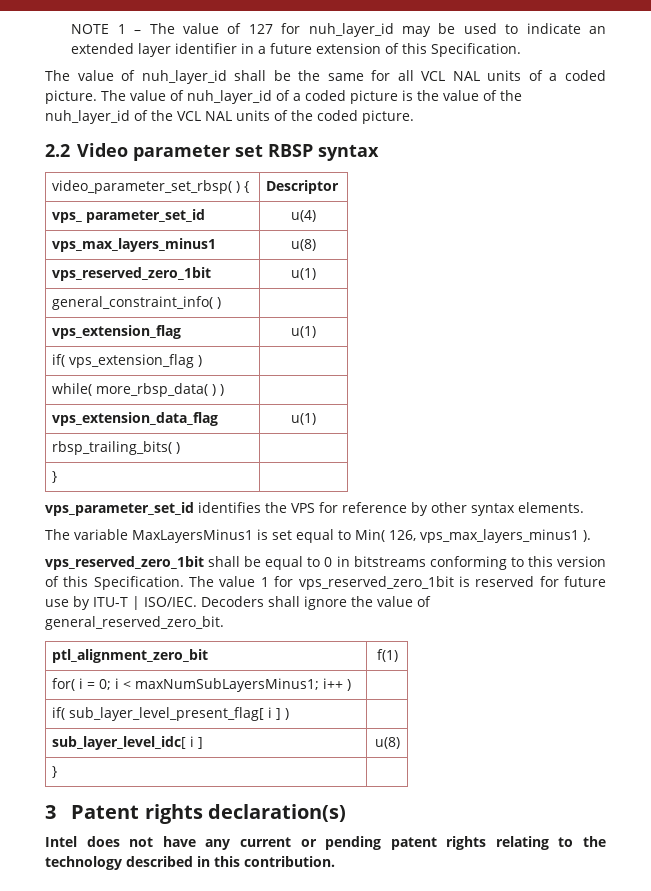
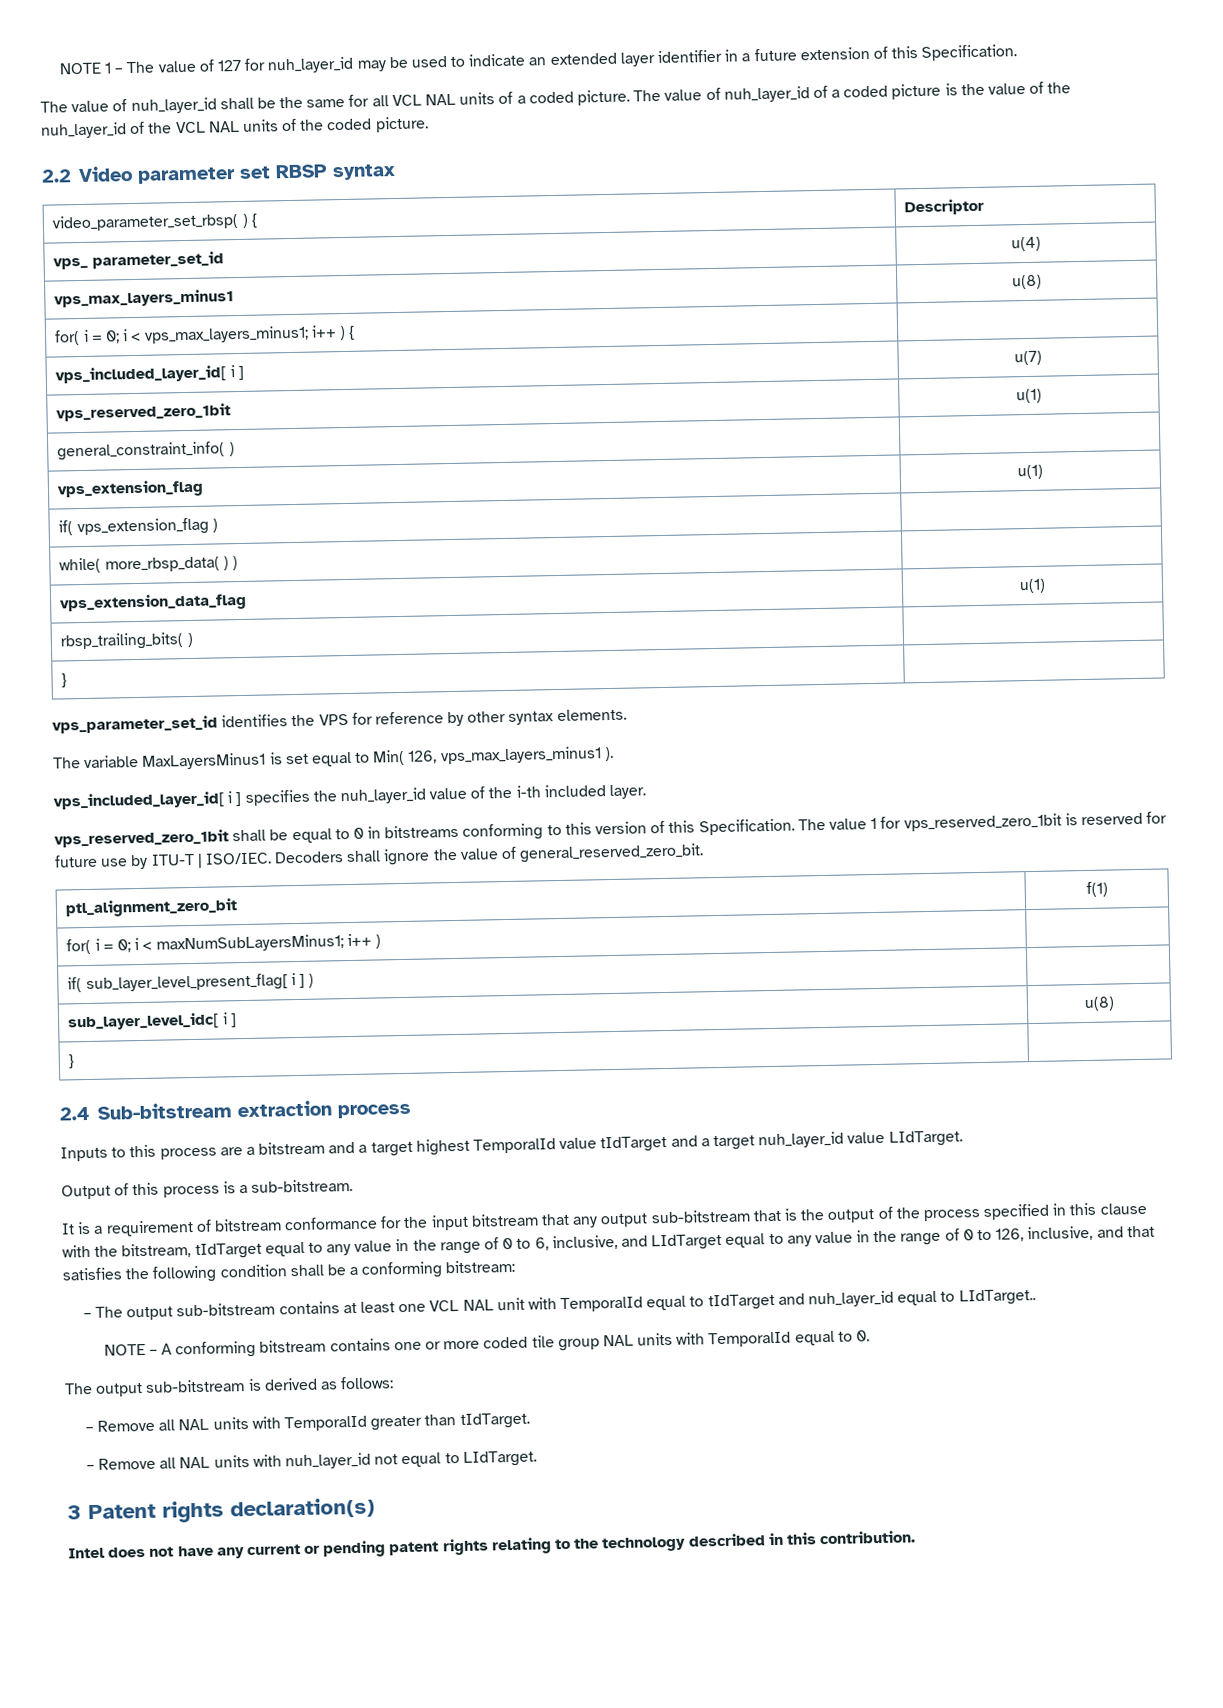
(316, 245) none -> [54,325,356,346] [55,365,244,384] [1014,350,1042,366] // for( i = 0; i < vps_max_layers_minus1; i++ ) { | // vps_included_layer_id[ i ] | u(7)
(591, 536) none -> [53,784,647,810] // vps_included_layer_id[ i ] specifies the nuh_layer_id value of the i-th included layer.
(58, 772) none -> [59,1100,411,1121] [60,1130,963,1162] [61,1178,354,1200] [61,1202,1147,1237] [62,1225,1155,1260] [62,1259,516,1283] [82,1289,1036,1321] [103,1330,871,1359] [64,1376,395,1397] [84,1412,530,1433] [85,1450,537,1471] // 2.4 Sub-bitstream extraction process // Inputs to this process are a bitstream and a target highest TemporalId value tIdTarget and a target nuh_layer_id value LIdTarget. // Output of this process is a sub-bitstream. // It is a requirement of bitstream conformance for the input bitstream that any output sub-bitstream that is the output of the process specified in this clause with the bitstream, tIdTarget equal to any value in the range of 0 to 6, inclusive, and LIdTarget equal to any value in the range of 0 to 126, inclusive, and that satisfies the following condition shall be a conforming bitstream: // – The output sub-bitstream contains at least one VCL NAL unit with TemporalId equal to tIdTarget and nuh_layer_id equal to LIdTarget.. // NOTE – A conforming bitstream contains one or more coded tile group NAL units with TemporalId equal to 0. // The output sub-bitstream is derived as follows: // – Remove all NAL units with TemporalId greater than tIdTarget. // – Remove all NAL units with nuh_layer_id not equal to LIdTarget.

